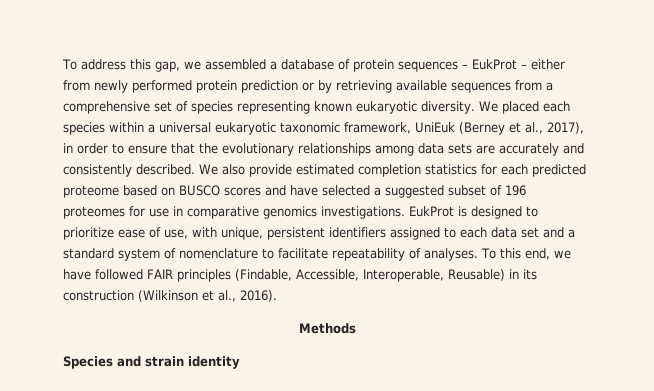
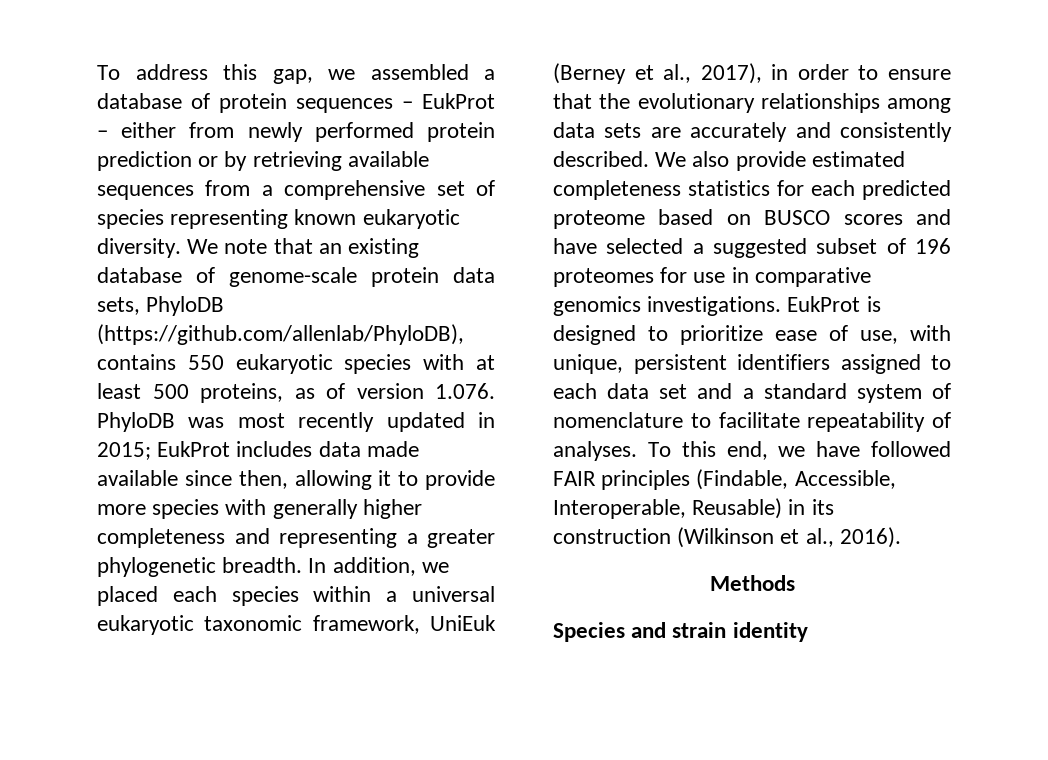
(498, 106) none -> [224,238,420,258] [97,267,495,287] [97,296,225,316] [97,324,464,345] [97,354,495,374] [97,383,495,403] [97,412,495,432] [97,441,419,460] [97,470,495,490] [97,499,422,519] [97,528,495,548] [97,557,449,577] note that an existing database of genome-scale protein data sets, PhyloDB (https://github.com/allenlab/PhyloDB), contains 550 eukaryotic species with at least 500 proteins, as of version 1.076. PhyloDB was most recently updated in 2015; EukProt includes data made available since then, allowing it to provide more species with generally higher completeness and representing a greater phylogenetic breadth. In addition, we
[358,164,421,177] completion -> [553,180,681,200] completeness

